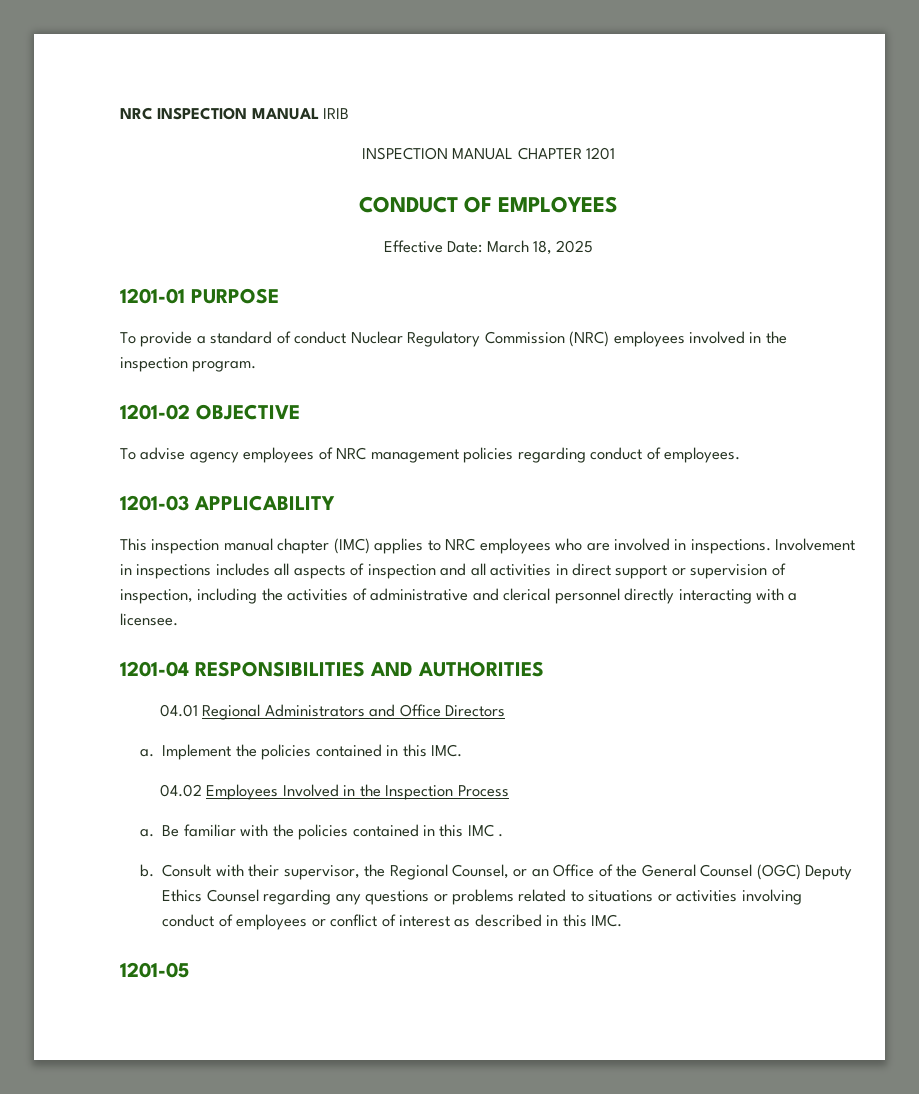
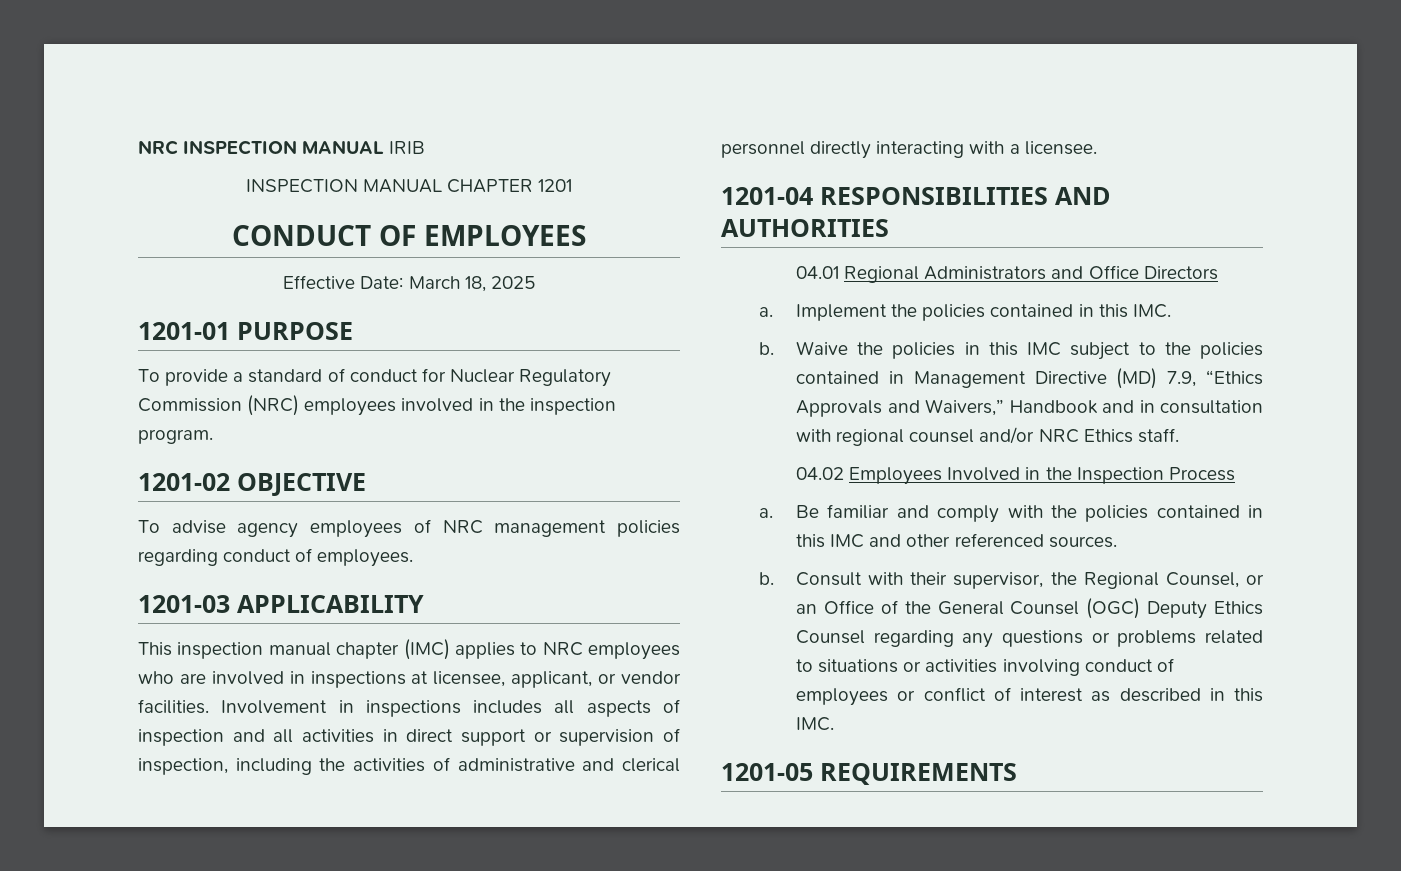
(347, 337) none -> [421,368,446,382] for
[690,539,771,554] inspections. -> [310,671,682,688] [138,699,209,714] inspections at licensee, applicant, or vendor facilities.
(462, 750) none -> [758,341,1263,360] [795,368,1263,389] [795,399,1263,417] [795,427,1179,446] // b. Waive the policies in this IMC subject to the policies contained in Management Directive (MD) 7.9, “Ethics Approvals and Waivers,” Handbook and in consultation with regional counsel and/or NRC Ethics staff.
(236, 830) none -> [896,505,1000,523] and comply
[498,834,504,837] . -> [869,533,1117,548] and other referenced sources.
(189, 970) none -> [820,763,1017,785] REQUIREMENTS

